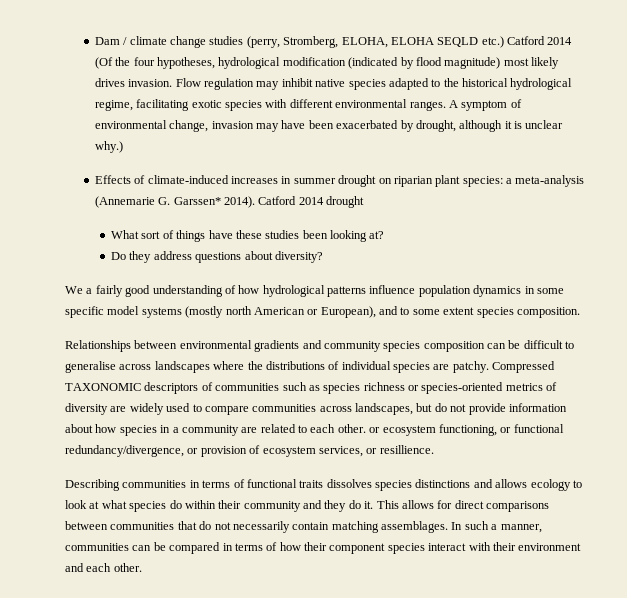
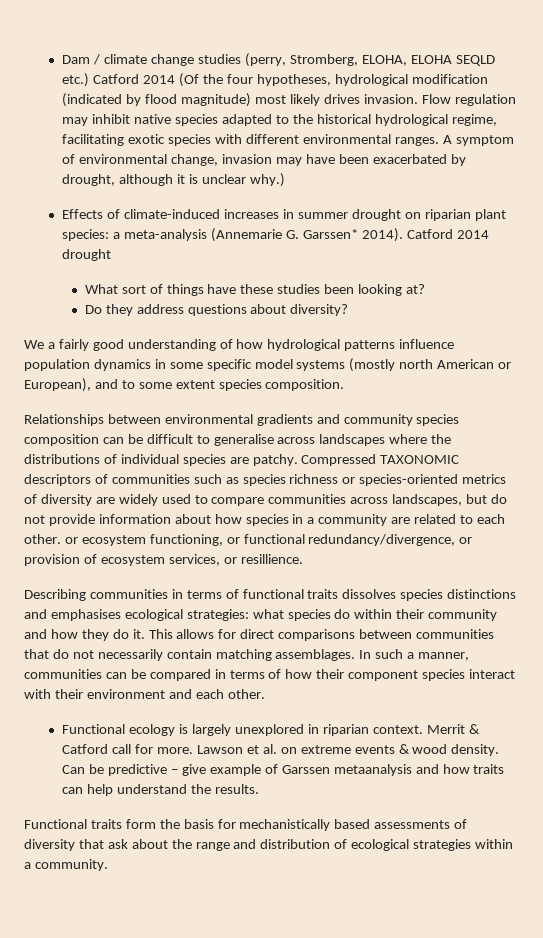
[495,479,582,491] [65,500,100,509] allows ecology to look at -> [50,609,249,621] emphasises ecological strategies:
(322, 504) none -> [50,629,78,639] how
(142, 567) none -> [62,724,480,736] [62,744,500,756] [62,764,505,776] [62,784,260,796] [24,819,468,831] [24,839,514,851] [24,859,108,871] // Functional ecology is largely unexplored in riparian context. Merrit & Catford call for more. Lawson et al. on extreme events & wood density. Can be predictive – give example of Garssen metaanalysis and how traits can help understand the results. // Functional traits form the basis for mechanistically based assessments of diversity that ask about the range and distribution of ecological strategies within a community.

